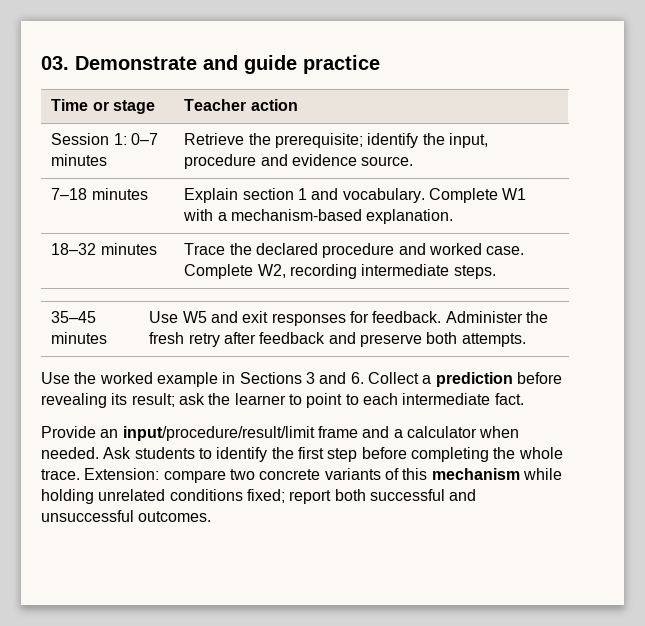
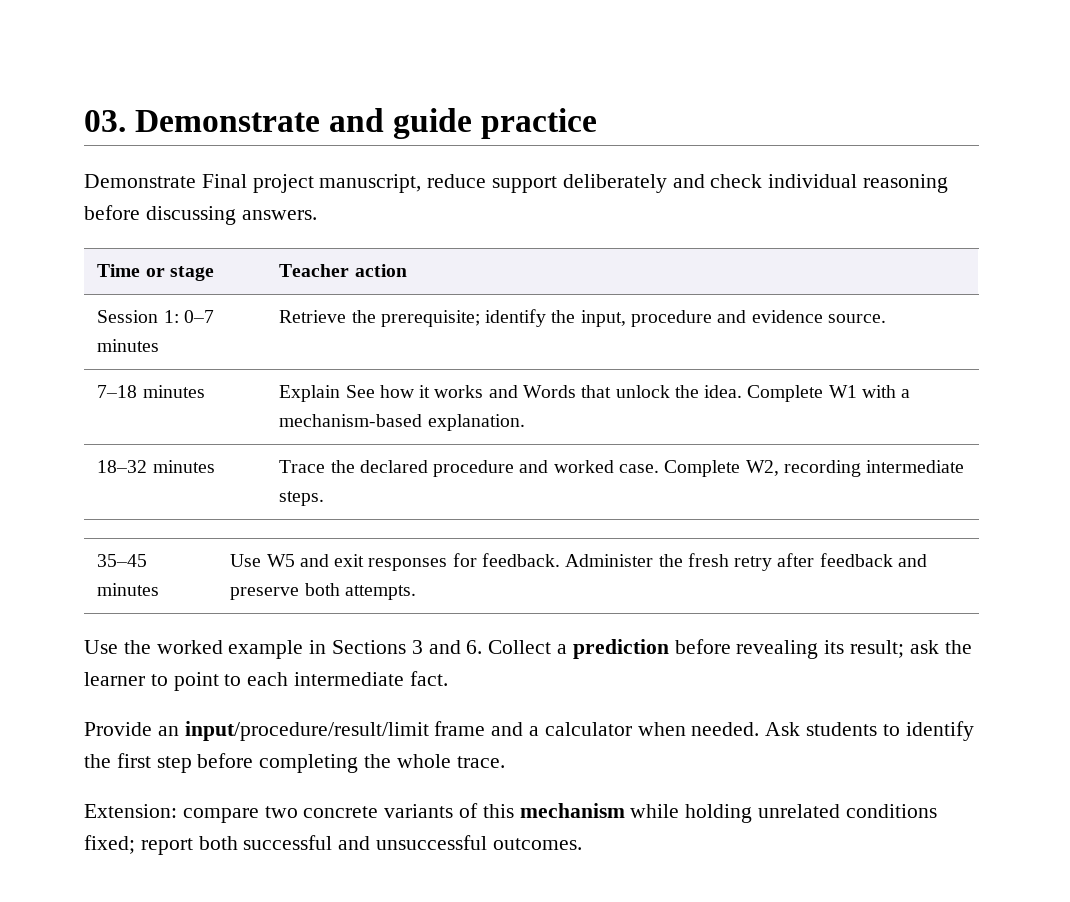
(380, 64) none -> [84,174,949,193] [84,205,317,225] // Demonstrate Final project manuscript, reduce support deliberately and check individual reasoning before discussing answers.
[242,188,425,203] section 1 and vocabulary. -> [345,385,743,398] See how it works and Words that unlock the idea.
(80, 474) none -> (505, 762) //

